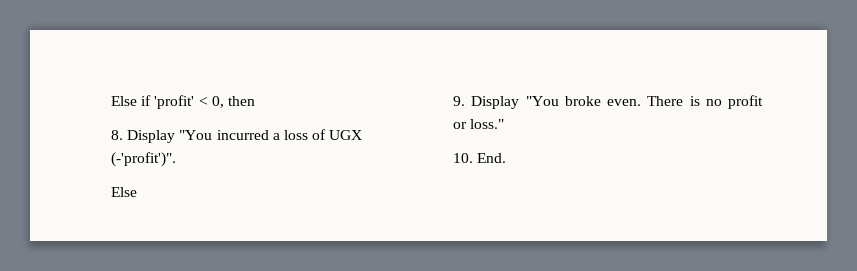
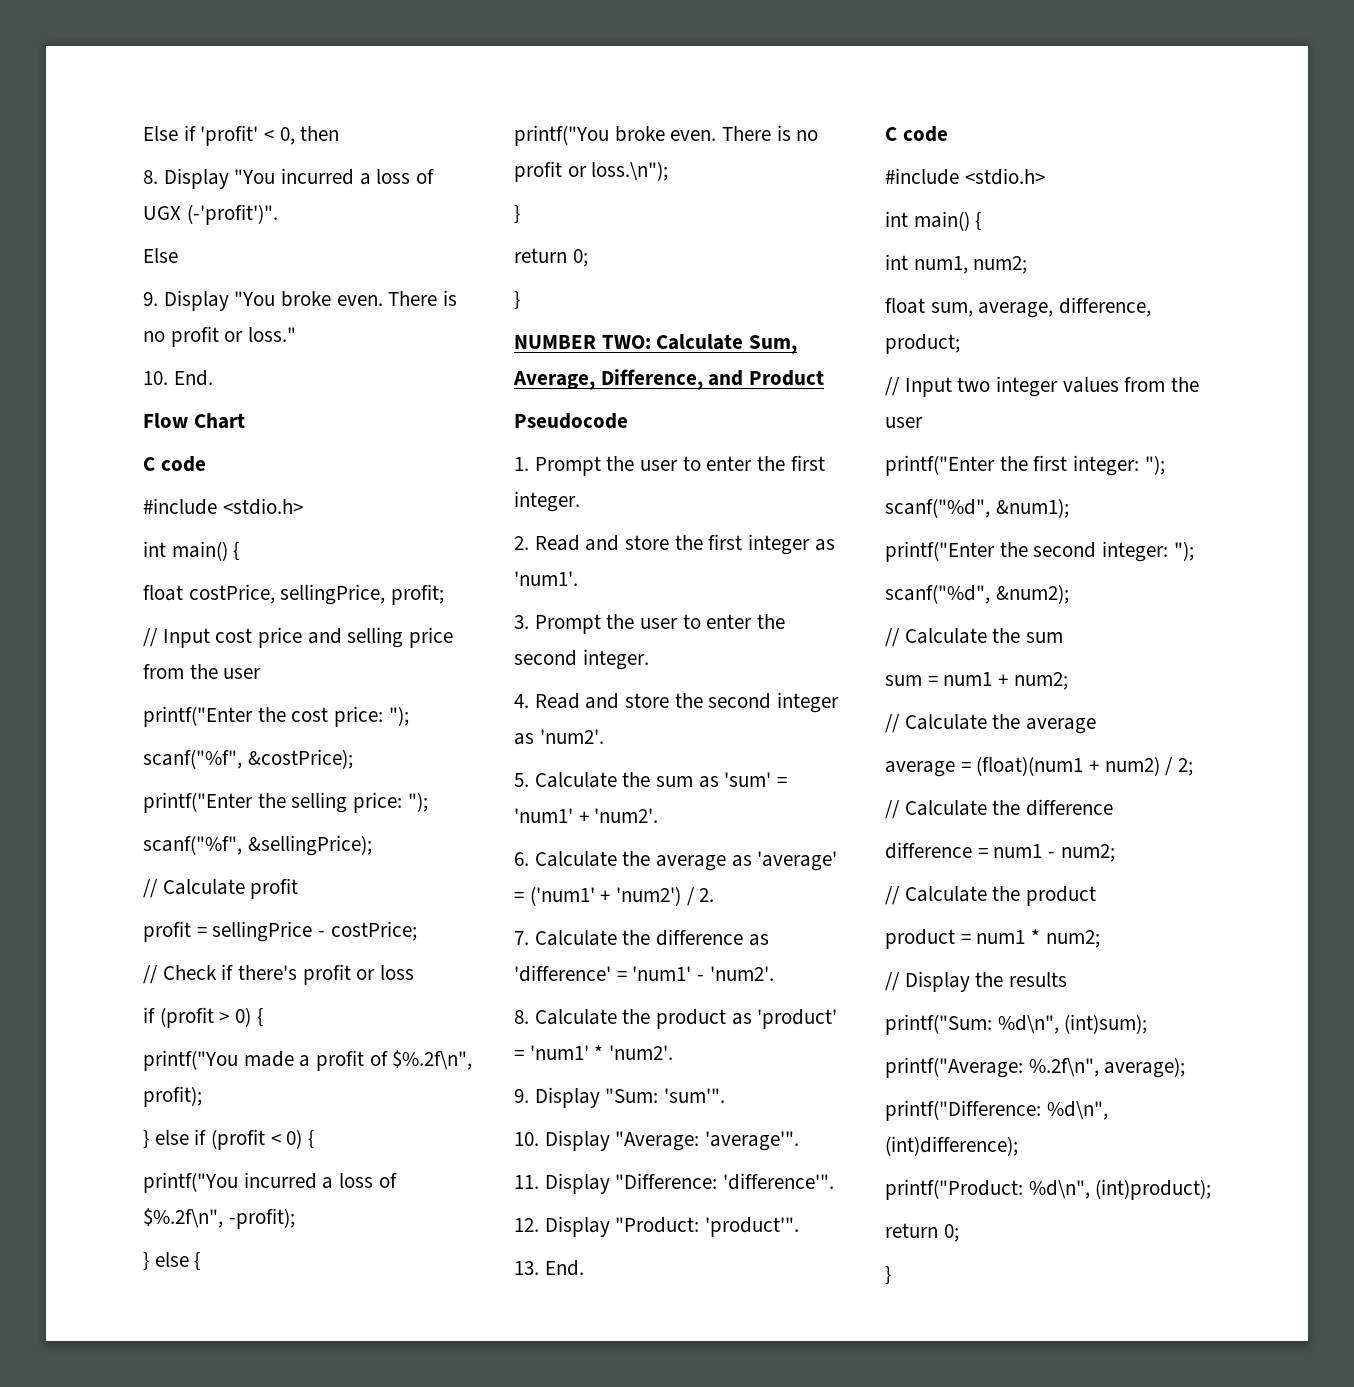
(507, 158) none -> [143,413,245,429] [143,456,206,472] [143,498,303,515] [143,541,240,561] [143,584,445,605] [143,627,454,648] [143,664,262,679] [143,706,409,727] [143,749,353,769] [143,792,428,813] [143,835,372,856] [143,878,299,899] [143,921,417,942] [143,964,415,985] [143,1007,263,1028] [143,1050,473,1071] [143,1086,202,1107] [143,1129,315,1150] [143,1172,397,1193] [143,1208,295,1229] [143,1252,201,1270] [514,125,819,146] [514,161,669,182] [514,205,520,223] [514,248,588,267] [514,291,520,309] [514,334,798,354] [513,369,825,390] [514,413,628,429] [514,455,825,476] [514,491,580,512] [514,534,835,555] [514,571,578,586] [514,614,786,634] [514,649,649,670] [514,692,840,713] [514,729,604,745] [514,772,788,788] [514,808,659,823] [514,851,838,871] [514,886,715,906] [514,929,769,946] [514,965,774,982] [514,1009,838,1029] [514,1045,674,1060] [514,1087,726,1108] [514,1130,800,1151] [514,1173,835,1194] [514,1216,800,1237] [514,1260,584,1276] [885,126,948,142] [885,168,1045,185] [885,211,982,231] [885,254,1028,274] [885,297,1152,318] [885,334,960,354] [885,376,1200,397] [885,417,923,428] [885,455,1165,476] [885,498,1069,518] [885,541,1194,562] [885,584,1069,604] [885,628,1064,647] [885,672,1068,690] [885,714,1097,734] [885,756,1194,777] [885,799,1114,819] [885,842,1115,862] [885,886,1097,906] [885,929,1100,949] [885,971,1068,992] [885,1014,1148,1035] [885,1057,1186,1078] [885,1100,1108,1121] [885,1136,1018,1156] [885,1179,1212,1200] [885,1223,959,1242] [885,1266,891,1284] // Flow Chart // C code // #include <stdio.h> // int main() { // float costPrice, sellingPrice, profit; // // Input cost price and selling price from the user // printf("Enter the cost price: "); // scanf("%f", &costPrice); // printf("Enter the selling price: "); // scanf("%f", &sellingPrice); // // Calculate profit // profit = sellingPrice - costPrice; // // Check if there's profit or loss // if (profit > 0) { // printf("You made a profit of $%.2f\n", profit); // } else if (profit < 0) { // printf("You incurred a loss of $%.2f\n", -profit); // } else { // printf("You broke even. There is no profit or loss.\n"); // } // return 0; // } // NUMBER TWO: Calculate Sum, Average, Difference, and Product // Pseudocode // 1. Prompt the user to enter the first integer. // 2. Read and store the first integer as 'num1'. // 3. Prompt the user to enter the second integer. // 4. Read and store the second integer as 'num2'. // 5. Calculate the sum as 'sum' = 'num1' + 'num2'. // 6. Calculate the average as 'average' = ('num1' + 'num2') / 2. // 7. Calculate the difference as 'difference' = 'num1' - 'num2'. // 8. Calculate the product as 'product' = 'num1' * 'num2'. // 9. Display "Sum: 'sum'". // 10. Display "Average: 'average'". // 11. Display "Difference: 'difference'". // 12. Display "Product: 'product'". // 13. End. // C code // #include <stdio.h> // int main() { // int num1, num2; // float sum, average, difference, product; // // Input two integer values from the user // printf("Enter the first integer: "); // scanf("%d", &num1); // printf("Enter the second integer: "); // scanf("%d", &num2); // // Calculate the sum // sum = num1 + num2; // // Calculate the average // average = (float)(num1 + num2) / 2; // // Calculate the difference // difference = num1 - num2; // // Calculate the product // product = num1 * num2; // // Display the results // printf("Sum: %d\n", (int)sum); // printf("Average: %.2f\n", average); // printf("Difference: %d\n", (int)difference); // printf("Product: %d\n", (int)product); // return 0; // }

